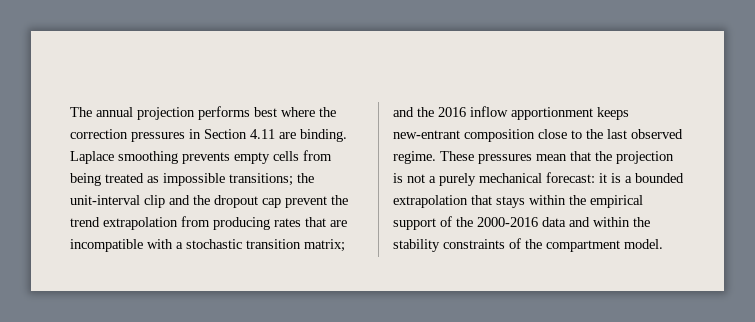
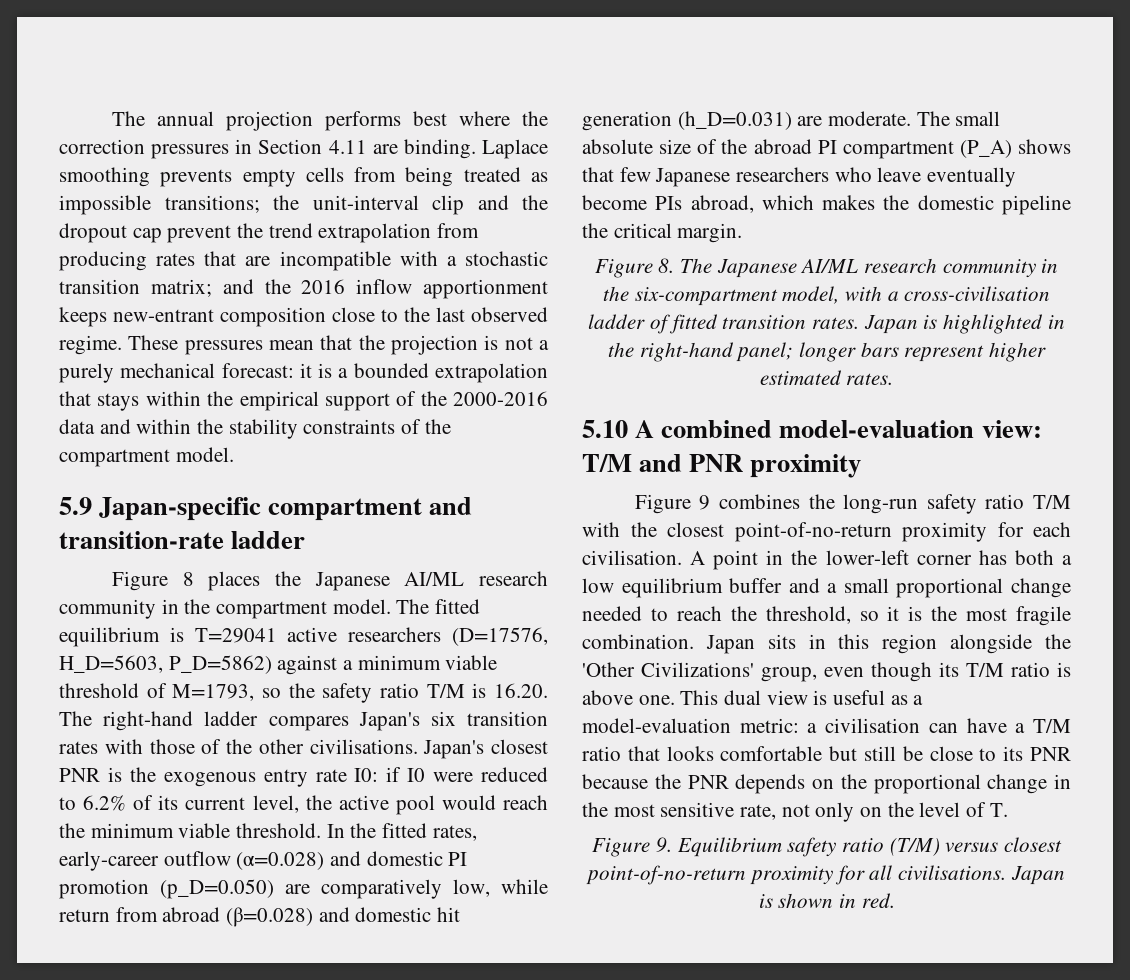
(663, 244) none -> [59,497,473,521] [59,531,306,549] [111,571,548,591] [59,599,481,619] [59,627,548,647] [59,655,498,675] [59,683,548,703] [59,711,548,731] [59,739,548,759] [59,767,548,787] [59,795,548,815] [59,823,477,841] [59,851,468,871] [59,879,548,899] [59,907,461,927] [582,111,1001,131] [582,139,1071,159] [582,167,1017,187] [582,195,1071,215] [582,223,743,243] [594,258,1059,278] [602,286,1051,306] [588,314,1065,334] [607,342,1047,362] [759,370,894,385] [582,420,1042,438] [582,454,862,478] [634,494,1071,514] [582,522,1071,542] [582,550,1072,570] [582,578,1071,598] [582,606,1071,626] [582,634,1071,654] [582,662,1071,682] [582,690,924,705] [582,718,1071,733] [582,746,1071,761] [582,774,1071,794] [582,802,1008,822] [592,837,1062,857] [586,865,1065,885] [758,893,895,908] // 5.9 Japan-specific compartment and transition-rate ladder // Figure 8 places the Japanese AI/ML research community in the compartment model. The fitted equilibrium is T=29041 active researchers (D=17576, H_D=5603, P_D=5862) against a minimum viable threshold of M=1793, so the safety ratio T/M is 16.20. The right-hand ladder compares Japan's six transition rates with those of the other civilisations. Japan's closest PNR is the exogenous entry rate I0: if I0 were reduced to 6.2% of its current level, the active pool would reach the minimum viable threshold. In the fitted rates, early-career outflow (α=0.028) and domestic PI promotion (p_D=0.050) are comparatively low, while return from abroad (β=0.028) and domestic hit generation (h_D=0.031) are moderate. The small absolute size of the abroad PI compartment (P_A) shows that few Japanese researchers who leave eventually become PIs abroad, which makes the domestic pipeline the critical margin. // Figure 8. The Japanese AI/ML research community in the six-compartment model, with a cross-civilisation ladder of fitted transition rates. Japan is highlighted in the right-hand panel; longer bars represent higher estimated rates. // 5.10 A combined model-evaluation view: T/M and PNR proximity // Figure 9 combines the long-run safety ratio T/M with the closest point-of-no-return proximity for each civilisation. A point in the lower-left corner has both a low equilibrium buffer and a small proportional change needed to reach the threshold, so it is the most fragile combination. Japan sits in this region alongside the 'Other Civilizations' group, even though its T/M ratio is above one. This dual view is useful as a model-evaluation metric: a civilisation can have a T/M ratio that looks comfortable but still be close to its PNR because the PNR depends on the proportional change in the most sensitive rate, not only on the level of T. // Figure 9. Equilibrium safety ratio (T/M) versus closest point-of-no-return proximity for all civilisations. Japan is shown in red.

